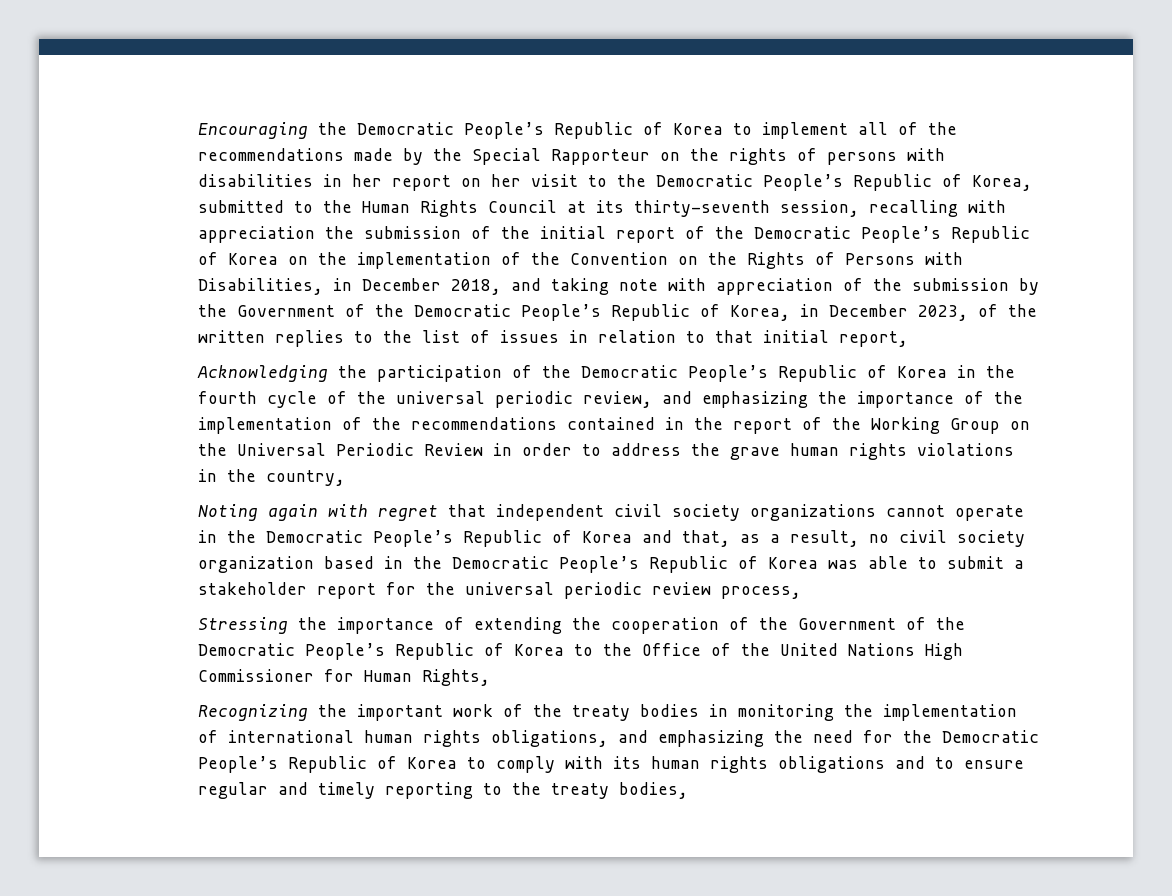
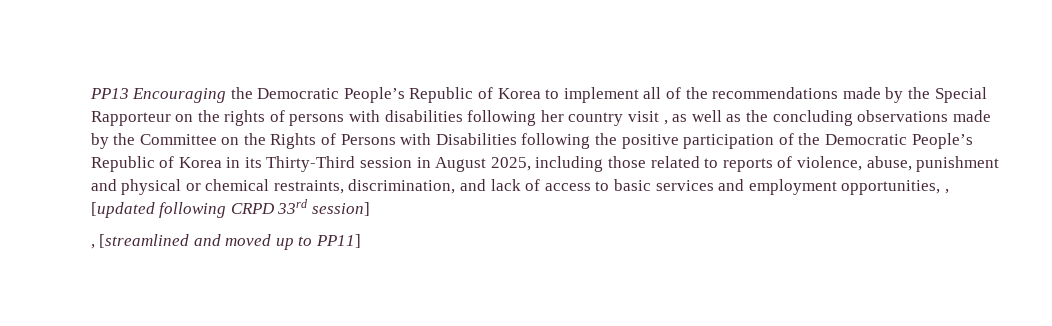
(198, 130) none -> [89,88,129,99] PP13
[323,174,1033,191] [198,200,1007,217] [198,226,1031,243] [198,252,669,269] in her report on her visit to the Democratic People’s Republic of Korea, submitted to the Human Rights Council at its thirty-seventh session, recalling with appreciation the submission of the initial report of the Democratic People’s Republic of Korea on the implementation of the Convention -> [467,110,991,126] [90,133,217,149] following her country visit , as well as the concluding observations made by the Committee
[198,278,1040,295] [198,304,1038,321] [198,330,909,347] [197,365,368,382] Disabilities, in December 2018, and taking note with appreciation of the submission by the Government of the Democratic People’s Republic of Korea, in December 2023, of the written replies to the list of issues in relation to that initial report, // Acknowledging the -> [435,133,679,149] Disabilities following the positive
[986,365,1016,378] [198,391,1024,408] [198,417,1031,434] [198,443,1015,460] [198,469,346,486] [198,504,1025,521] [198,530,1026,547] [198,556,1025,573] [198,582,802,599] [198,617,966,634] [198,643,964,660] [198,669,491,686] [198,704,1018,721] [198,730,1040,747] [198,756,1025,773] [198,782,689,799] the fourth cycle of the universal periodic review, and emphasizing the importance of the implementation of the recommendations contained in the report of the Working Group on the Universal Periodic Review in order to address the grave human rights violations in the country, // Noting again with regret that independent civil society organizations cannot operate in the Democratic People’s Republic of Korea and that, as a result, no civil society organization based in the Democratic People’s Republic of Korea was able to submit a stakeholder report for the universal periodic review process, // Stressing the importance of extending the cooperation of the Government of the Democratic People’s Republic of Korea to the Office of the United Nations High Commissioner for Human Rights, // Recognizing the important work of the treaty bodies in monitoring the implementation of international human rights obligations, and emphasizing the need for the Democratic People’s Republic of Korea to comply with its human rights obligations and to ensure regular and timely reporting to the treaty bodies, -> [244,156,1000,172] [90,179,949,195] [90,199,370,218] [90,234,362,250] its Thirty-Third session in August 2025, including those related to reports of violence, abuse, punishment and physical or chemical restraints, discrimination, and lack of access to basic services and employment opportunities, , [updated following CRPD 33rd session] // , [streamlined and moved up to PP11]

